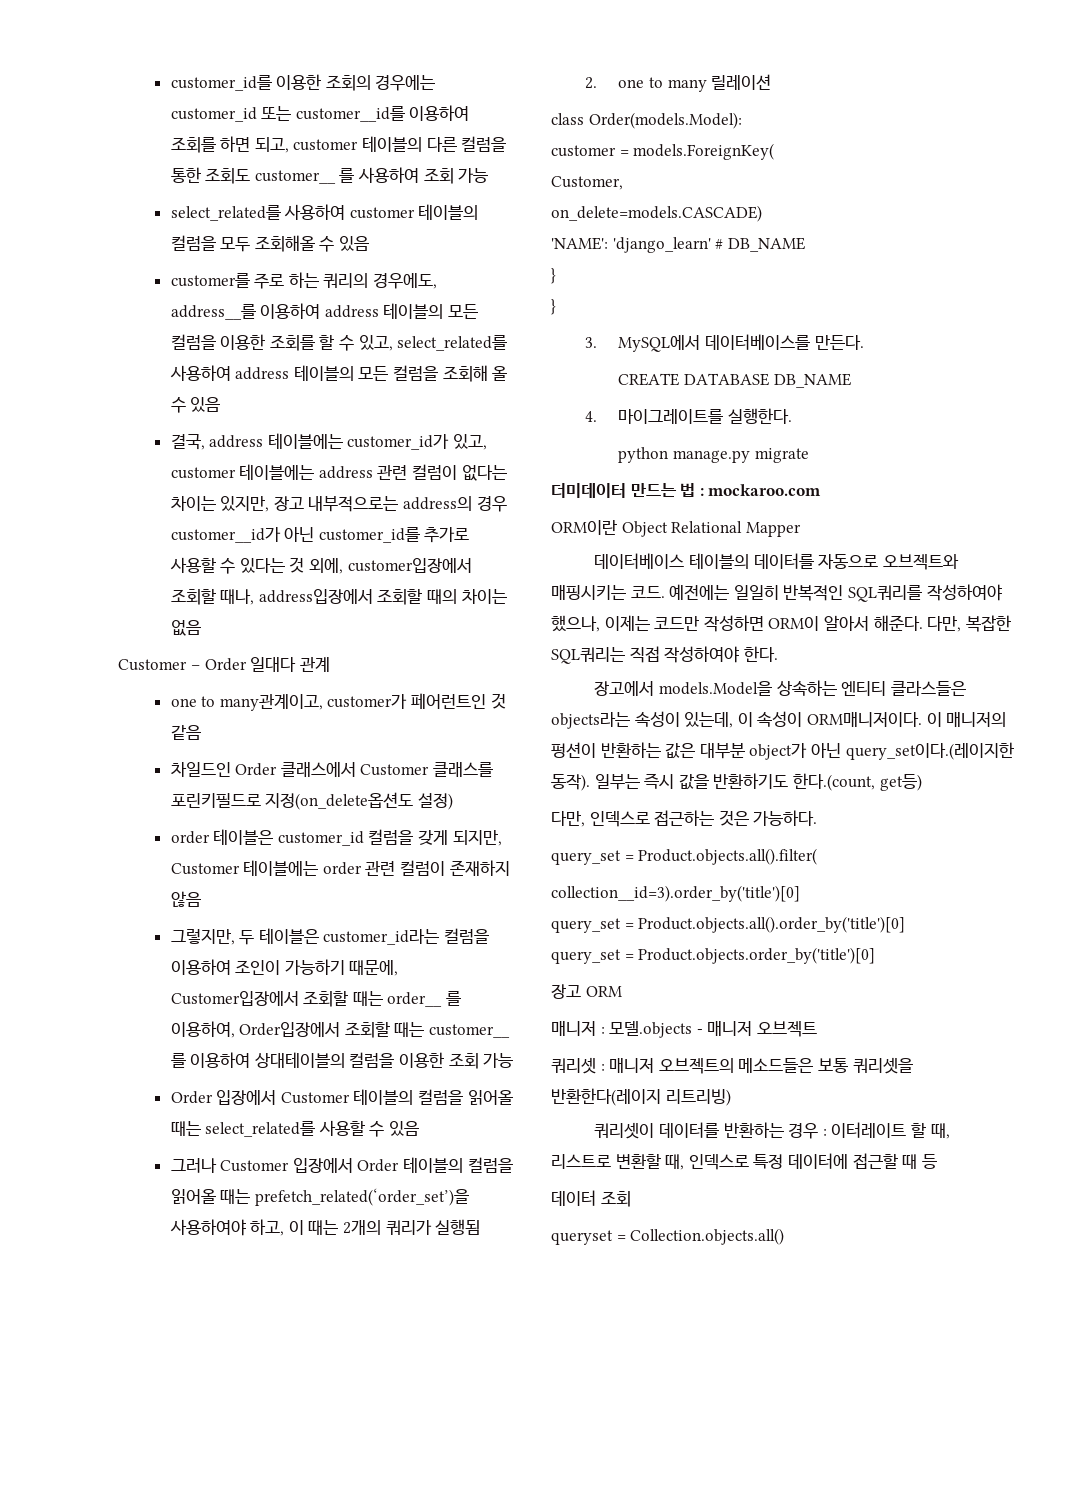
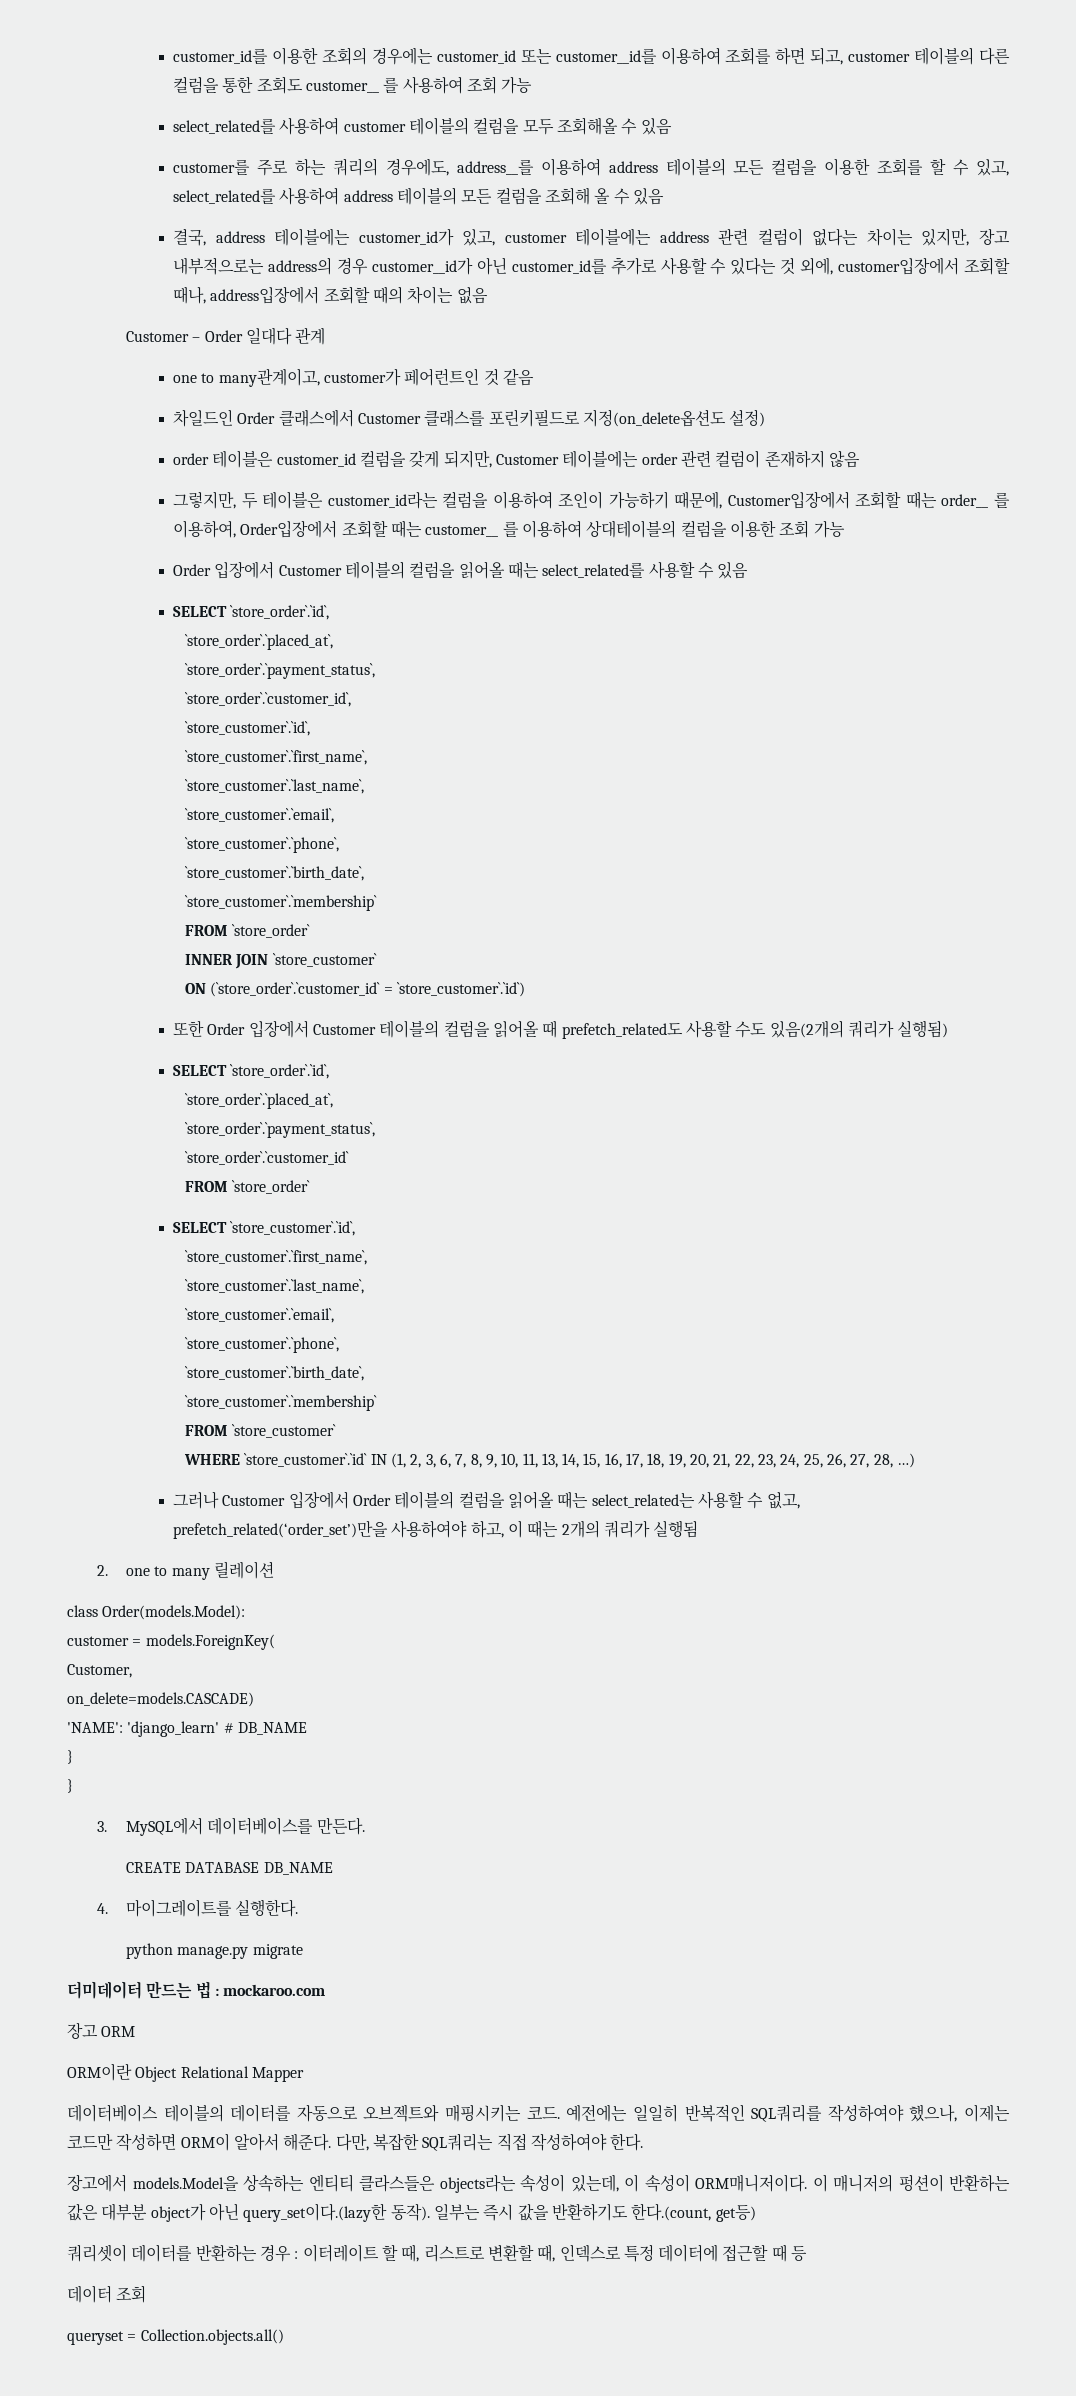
(420, 1128) none -> [173,605,330,620] [184,634,333,650] [184,663,375,679] [184,692,351,707] [184,721,310,736] [184,750,367,765] [184,779,364,794] [184,808,334,823] [184,837,339,853] [184,866,364,881] [184,895,377,911] [184,924,311,938] [184,953,377,969] [184,982,525,997] [173,1020,949,1039] [173,1064,330,1079] [184,1093,333,1109] [184,1122,375,1138] [184,1151,349,1165] [184,1180,311,1194] [173,1221,356,1236] [184,1250,367,1265] [184,1279,364,1294] [184,1308,334,1323] [184,1337,339,1353] [184,1366,364,1381] [184,1395,377,1411] [184,1424,337,1438] [183,1453,915,1468] // SELECT `store_order`.`id`, // `store_order`.`placed_at`, // `store_order`.`payment_status`, // `store_order`.`customer_id`, // `store_customer`.`id`, // `store_customer`.`first_name`, // `store_customer`.`last_name`, // `store_customer`.`email`, // `store_customer`.`phone`, // `store_customer`.`birth_date`, // `store_customer`.`membership` // FROM `store_order` // INNER JOIN `store_customer` // ON (`store_order`.`customer_id` = `store_customer`.`id`) // 또한 Order 입장에서 Customer 테이블의 컬럼을 읽어올 때 prefetch_related도 사용할 수도 있음(2개의 쿼리가 실행됨) // SELECT `store_order`.`id`, // `store_order`.`placed_at`, // `store_order`.`payment_status`, // `store_order`.`customer_id` // FROM `store_order` // SELECT `store_customer`.`id`, // `store_customer`.`first_name`, // `store_customer`.`last_name`, // `store_customer`.`email`, // `store_customer`.`phone`, // `store_customer`.`birth_date`, // `store_customer`.`membership` // FROM `store_customer` // WHERE `store_customer`.`id` IN (1, 2, 3, 6, 7, 8, 9, 10, 11, 13, 14, 15, 16, 17, 18, 19, 20, 21, 22, 23, 24, 25, 26, 27, 28, …)
[254,1188,469,1206] prefetch_related(‘order_set’)을 -> [591,1491,800,1509] [173,1520,389,1539] select_related는 사용할 수 없고, prefetch_related(‘order_set’)만을
(822, 490) none -> [67,2022,136,2039] // 장고 ORM
[845,742,1014,760] query_set이다.(레이지한 -> [243,2203,388,2222] query_set이다.(lazy한
[551,810,818,827] [551,848,818,865] [551,885,800,902] [551,916,906,933] [551,947,876,964] [551,984,622,999] [551,1021,817,1038] [551,1057,913,1074] [551,1088,731,1106] // 다만, 인덱스로 접근하는 것은 가능하다. // query_set = Product.objects.all().filter( // collection__id=3).order_by('title')[0] // query_set = Product.objects.all().order_by('title')[0] // query_set = Product.objects.order_by('title')[0] // 장고 ORM // 매니저 : 모델.objects - 매니저 오브젝트 // 쿼리셋 : 매니저 오브젝트의 메소드들은 보통 쿼리셋을 반환한다(레이지 리트리빙) -> (756, 2213) none

